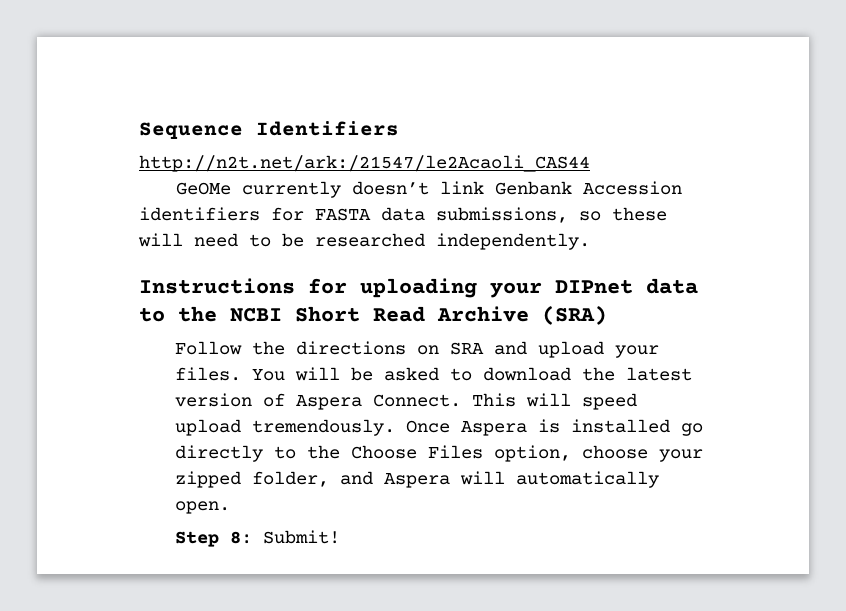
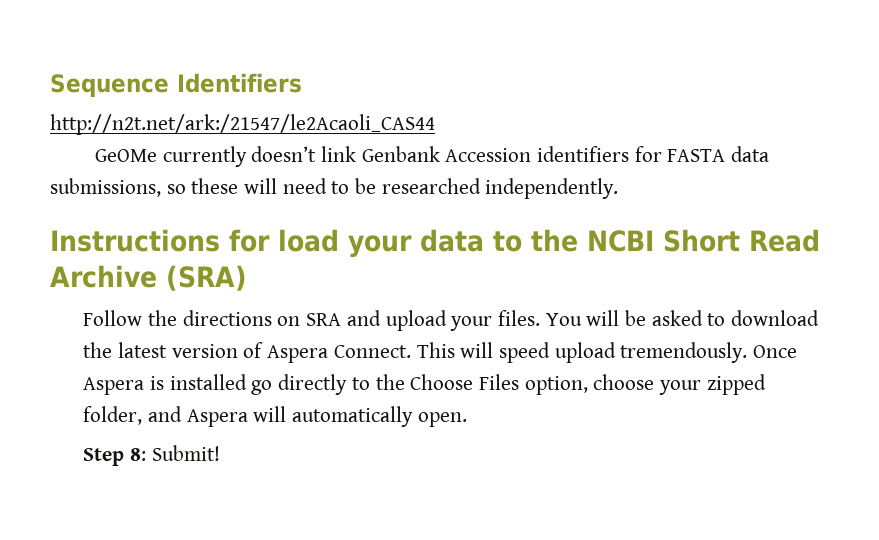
[360,278,633,298] uploading your DIPnet -> [278,229,412,258] load your

